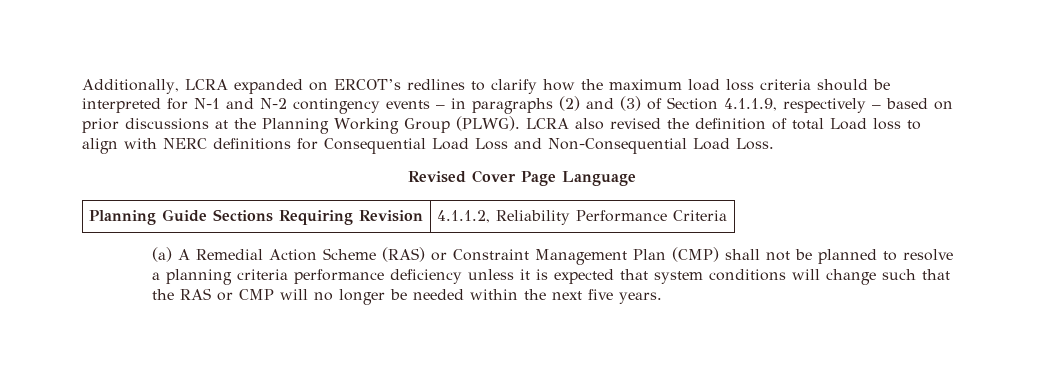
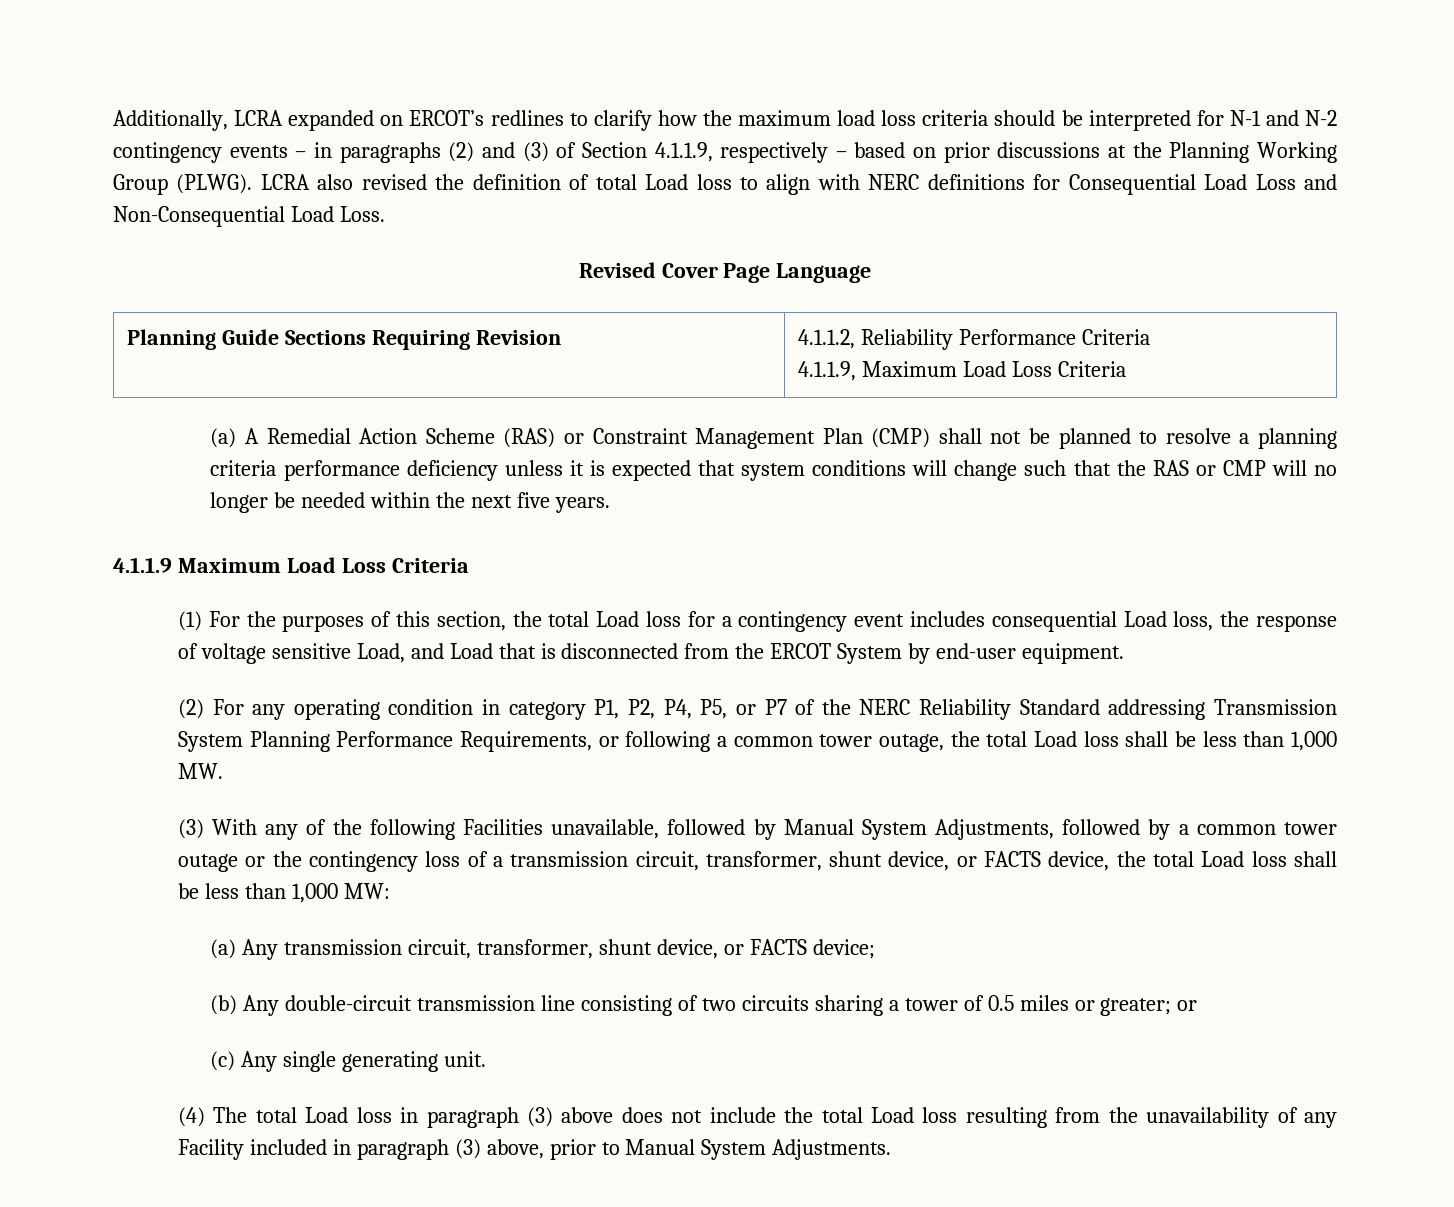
(728, 215) none -> [798,361,1126,381] // 4.1.1.9, Maximum Load Loss Criteria
(662, 298) none -> [113,557,469,573] [177,611,1337,632] [177,643,1125,664] [177,699,1338,720] [177,731,1337,752] [177,763,223,779] [177,819,1337,840] [177,851,1337,872] [177,883,390,903] [210,939,875,960] [210,995,1198,1016] [210,1051,487,1072] [177,1107,1337,1128] [177,1139,892,1160] // 4.1.1.9 Maximum Load Loss Criteria // (1) For the purposes of this section, the total Load loss for a contingency event includes consequential Load loss, the response of voltage sensitive Load, and Load that is disconnected from the ERCOT System by end-user equipment. // (2) For any operating condition in category P1, P2, P4, P5, or P7 of the NERC Reliability Standard addressing Transmission System Planning Performance Requirements, or following a common tower outage, the total Load loss shall be less than 1,000 MW. // (3) With any of the following Facilities unavailable, followed by Manual System Adjustments, followed by a common tower outage or the contingency loss of a transmission circuit, transformer, shunt device, or FACTS device, the total Load loss shall be less than 1,000 MW: // (a) Any transmission circuit, transformer, shunt device, or FACTS device; // (b) Any double-circuit transmission line consisting of two circuits sharing a tower of 0.5 miles or greater; or // (c) Any single generating unit. // (4) The total Load loss in paragraph (3) above does not include the total Load loss resulting from the unavailability of any Facility included in paragraph (3) above, prior to Manual System Adjustments.

